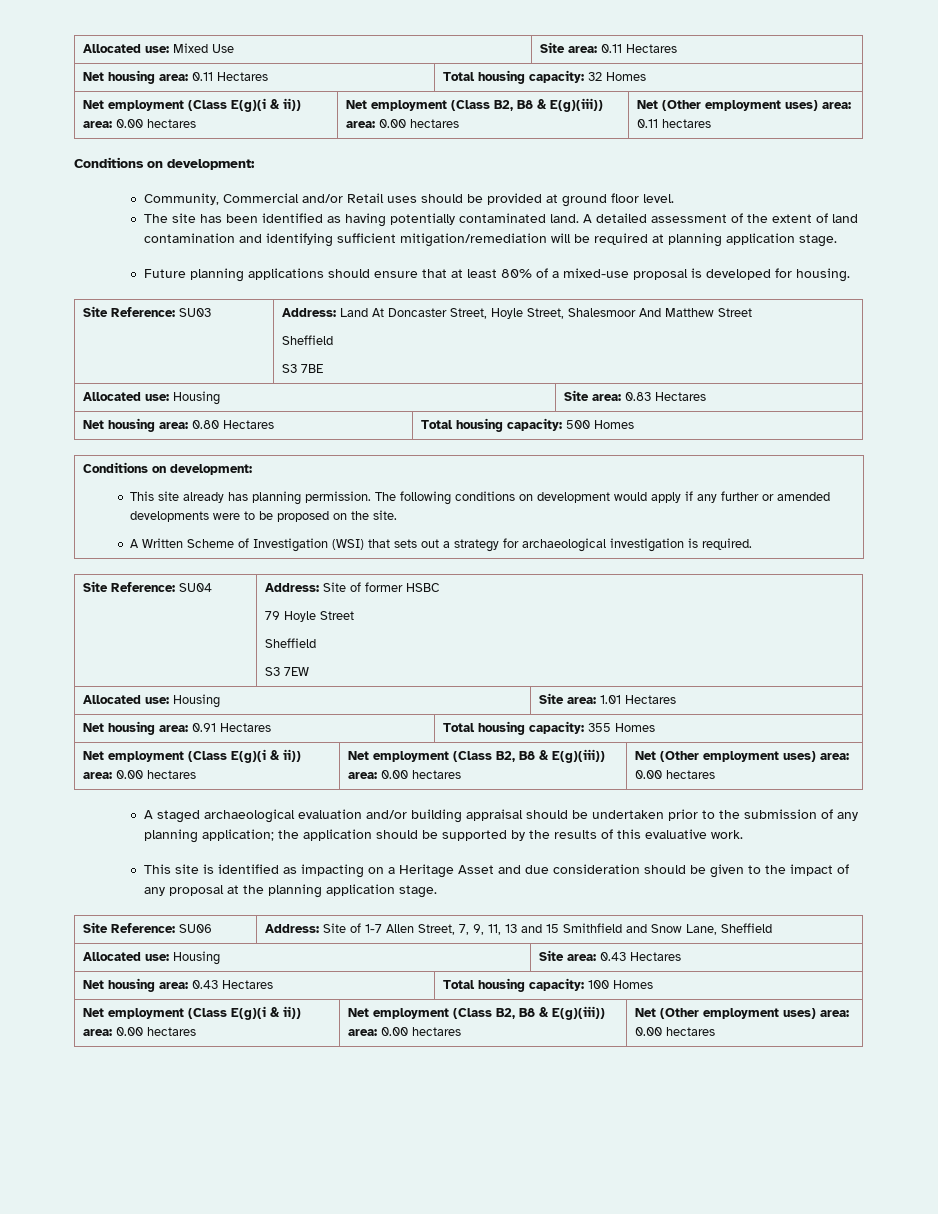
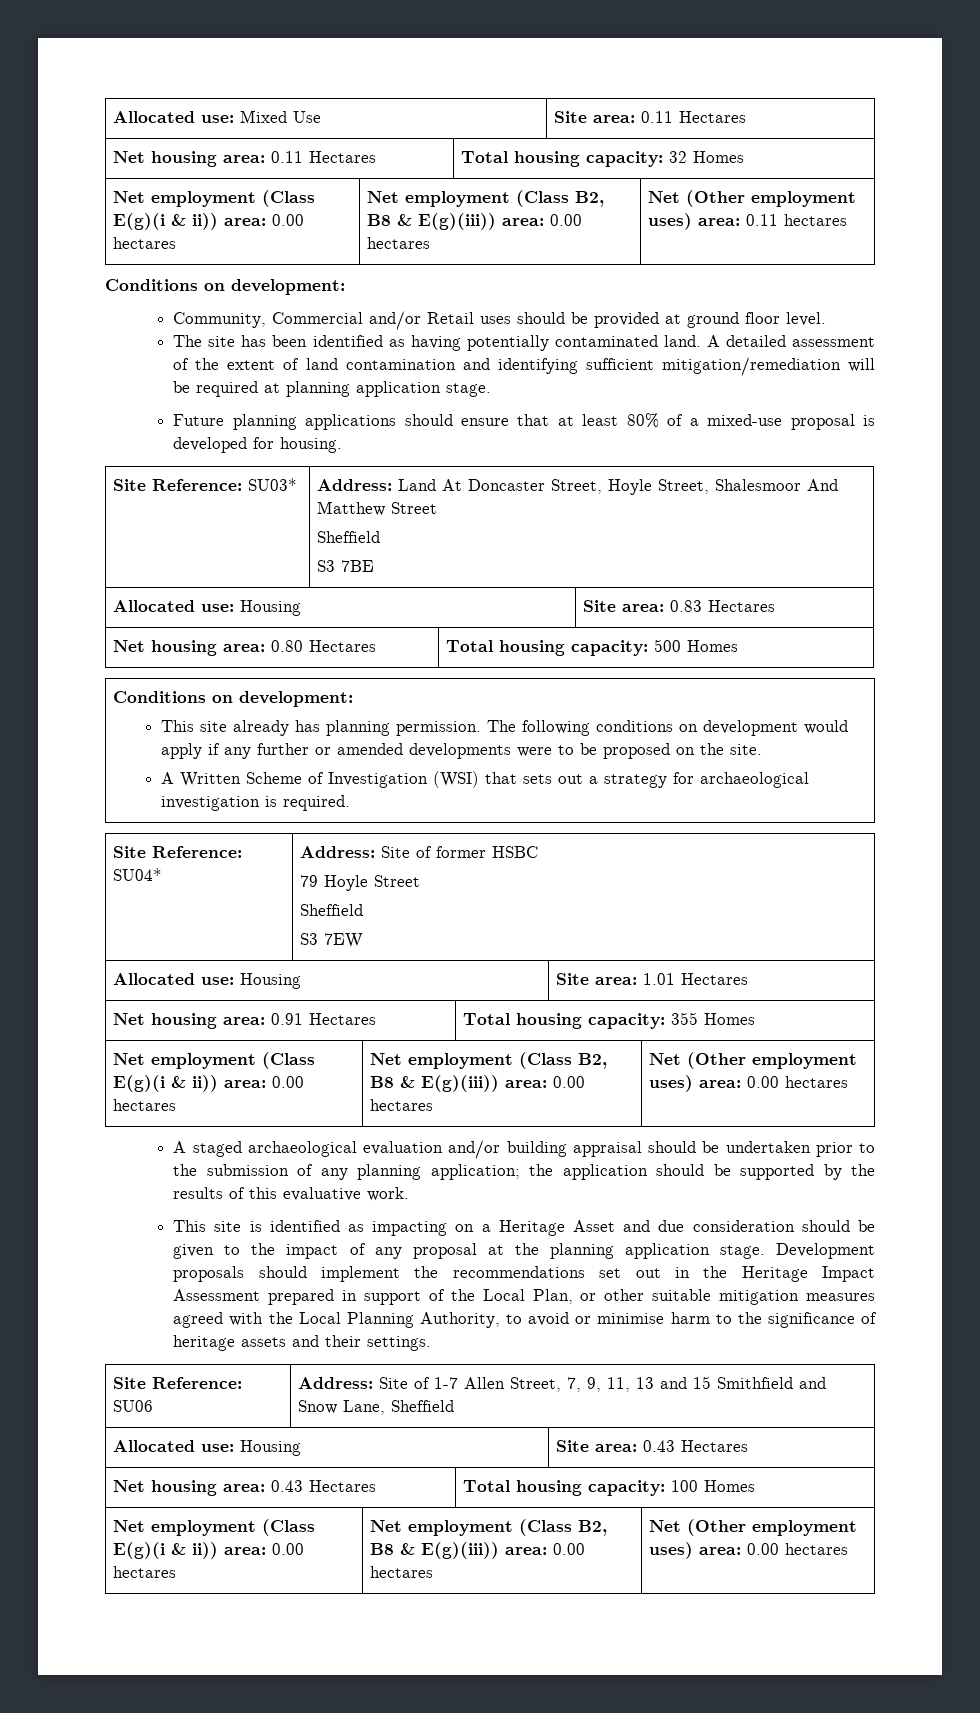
[179,308,212,317] SU03 -> [247,478,297,491] SU03*
[179,583,213,592] SU04 -> [112,868,162,881] SU04*
(437, 891) none -> [776,1243,876,1259] [173,1266,876,1282] [173,1289,875,1305] [173,1312,878,1328] [173,1335,432,1351] Development proposals should implement the recommendations set out in the Heritage Impact Assessment prepared in support of the Local Plan, or other suitable mitigation measures agreed with the Local Planning Authority, to avoid or minimise harm to the significance of heritage assets and their settings.

